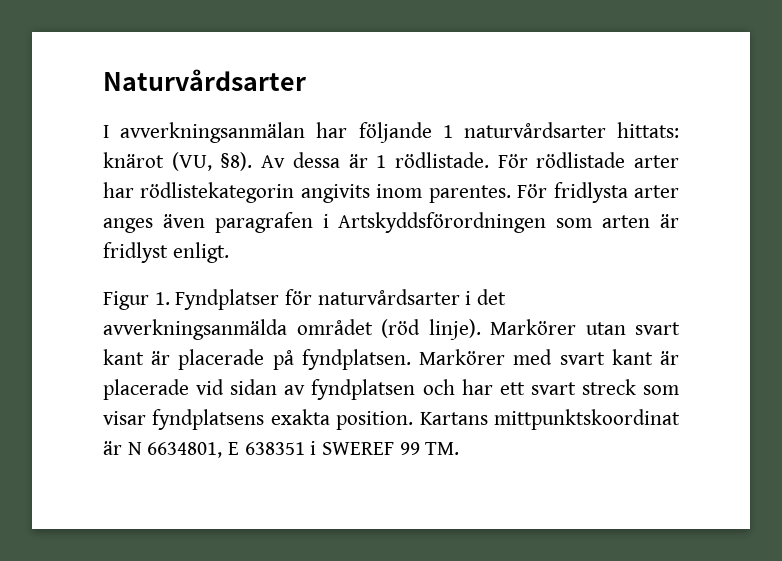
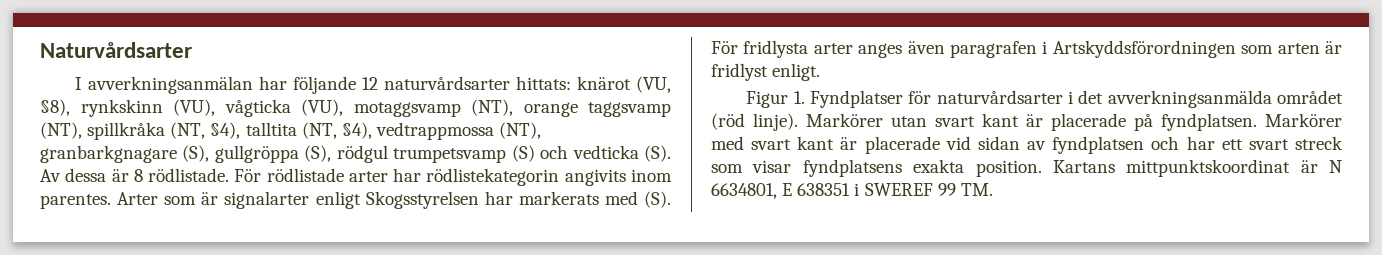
[442,125,453,138] 1 -> [362,77,379,90] 12
[220,152,253,171] §8). -> [40,99,671,117] [40,122,542,140] [40,145,672,163] §8), rynkskinn (VU), vågticka (VU), motaggsvamp (NT), orange taggsvamp (NT), spillkråka (NT, §4), talltita (NT, §4), vedtrappmossa (NT), granbarkgnagare (S), gullgröppa (S), rödgul trumpetsvamp (S) och vedticka (S).
[376,155,387,168] 1 -> [133,169,143,182] 8
(511, 194) none -> [117,191,672,209] Arter som är signalarter enligt Skogsstyrelsen har markerats med (S).

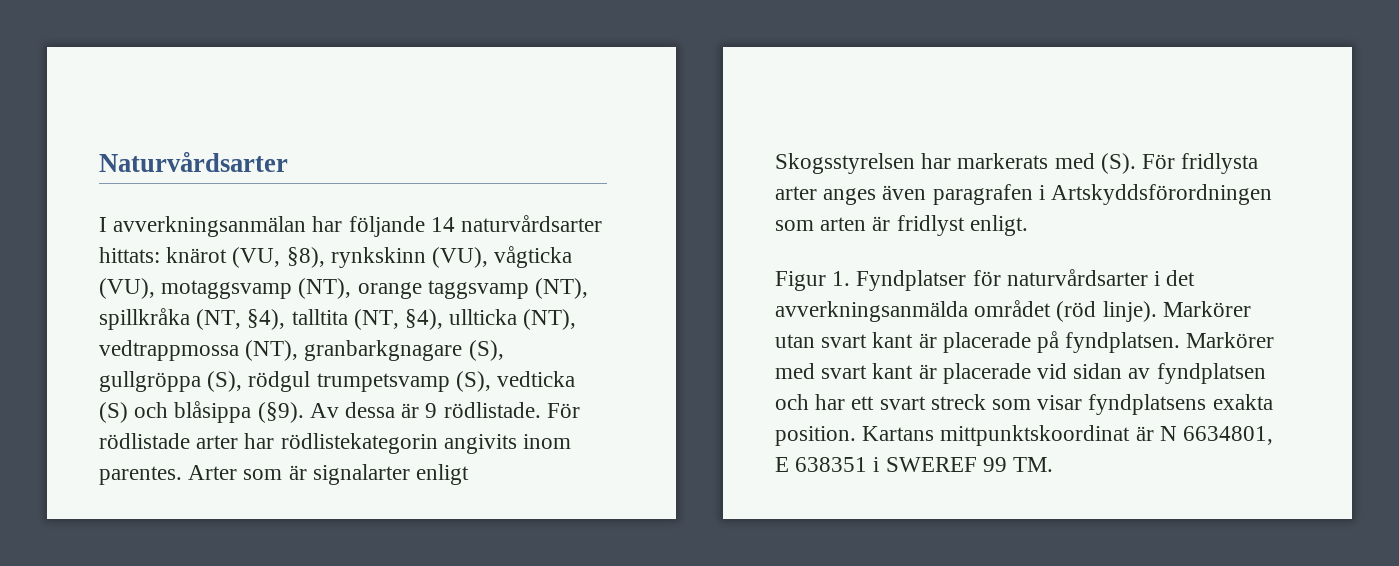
[362,77,379,90] 12 -> [430,217,455,232] 14
(372, 130) none -> [449,309,577,330] ullticka (NT),
[511,145,672,162] (S) och vedticka (S). -> [455,371,576,392] [99,401,304,423] (S), vedticka (S) och blåsippa (§9).
[133,169,143,182] 8 -> [425,403,438,418] 9

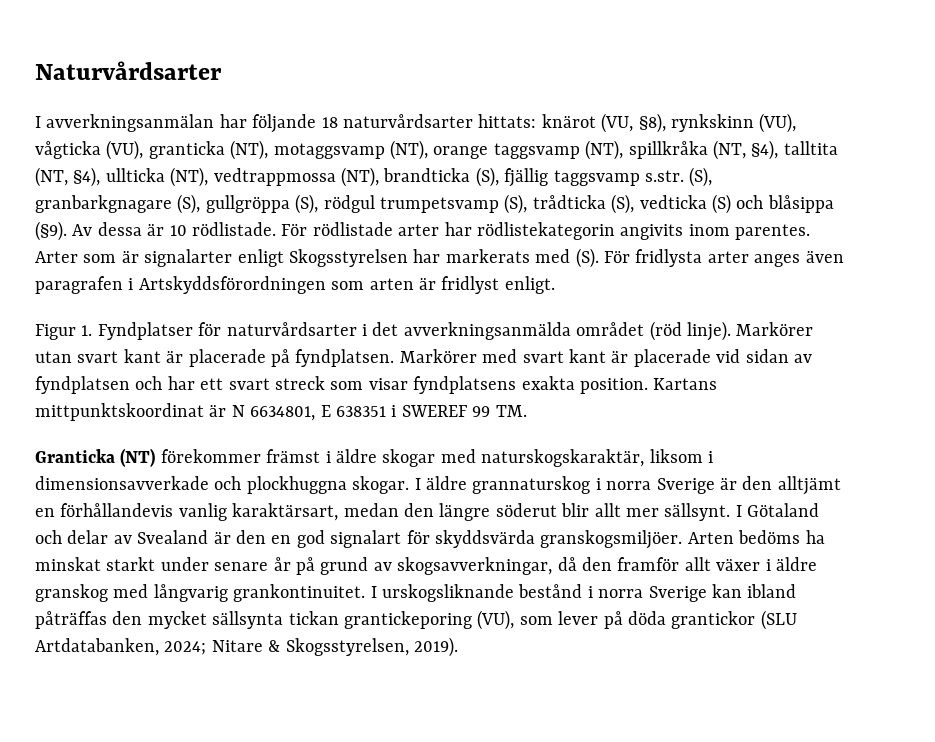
[430,217,455,232] 14 -> [321,117,338,128] 18
(155, 288) none -> [148,140,269,160] granticka (NT),
(299, 350) none -> [383,167,713,187] brandticka (S), fjällig taggsvamp s.str. (S),
(491, 381) none -> [532,194,635,214] trådticka (S),
[425,403,438,418] 9 -> [169,225,187,236] 10
(1054, 464) none -> [35,448,713,467] [35,476,841,495] [35,503,820,521] [35,530,825,549] [35,557,817,575] [35,584,797,602] [35,610,797,630] [35,637,458,657] // Granticka (NT) förekommer främst i äldre skogar med naturskogskaraktär, liksom i dimensionsavverkade och plockhuggna skogar. I äldre grannaturskog i norra Sverige är den alltjämt en förhållandevis vanlig karaktärsart, medan den längre söderut blir allt mer sällsynt. I Götaland och delar av Svealand är den en god signalart för skyddsvärda granskogsmiljöer. Arten bedöms ha minskat starkt under senare år på grund av skogsavverkningar, då den framför allt växer i äldre granskog med långvarig grankontinuitet. I urskogsliknande bestånd i norra Sverige kan ibland påträffas den mycket sällsynta tickan grantickeporing (VU), som lever på döda grantickor (SLU Artdatabanken, 2024; Nitare & Skogsstyrelsen, 2019).

